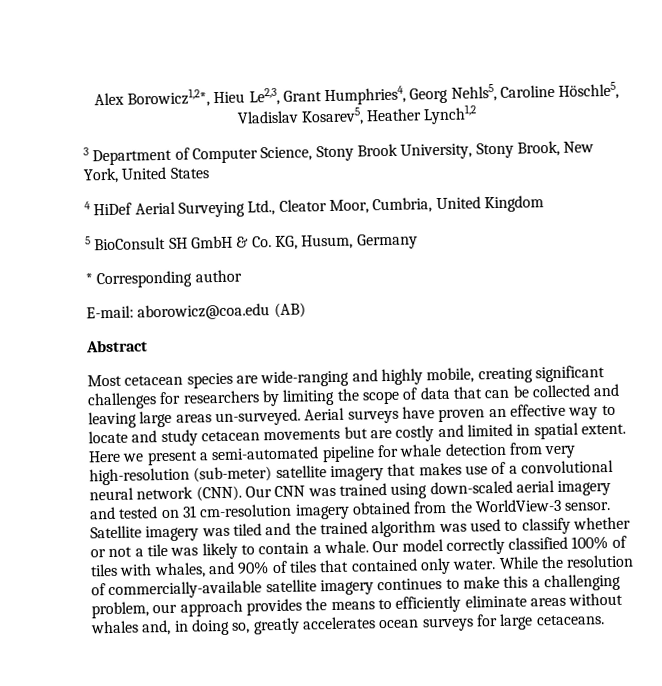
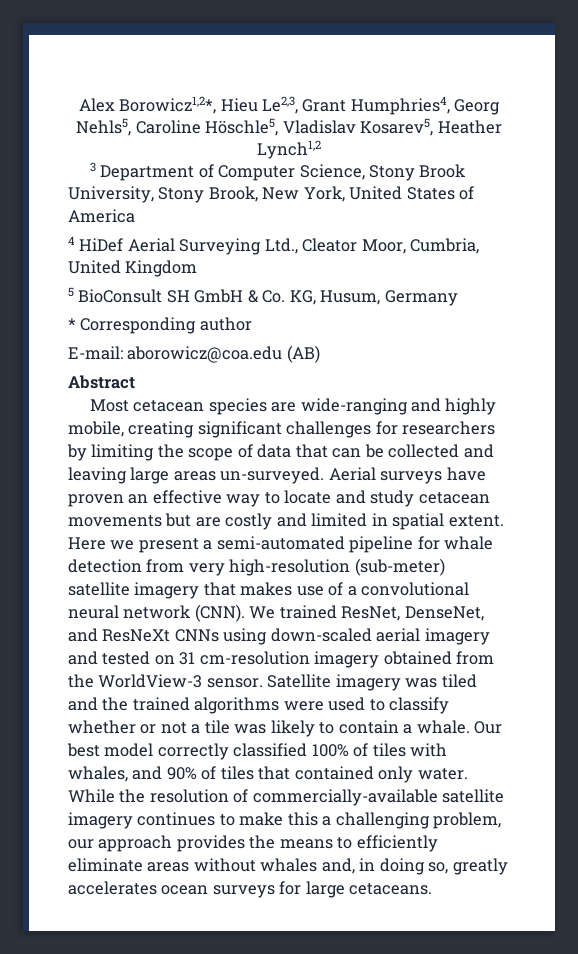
(210, 173) none -> [459,186,475,200] [68,209,135,223] of America
[244,483,387,498] Our CNN was trained -> [249,605,484,621] [68,628,219,642] We trained ResNet, DenseNet, and ResNeXt CNNs
[371,520,467,538] algorithm was -> [194,697,324,714] algorithms were
(400, 546) none -> [67,743,100,757] best

